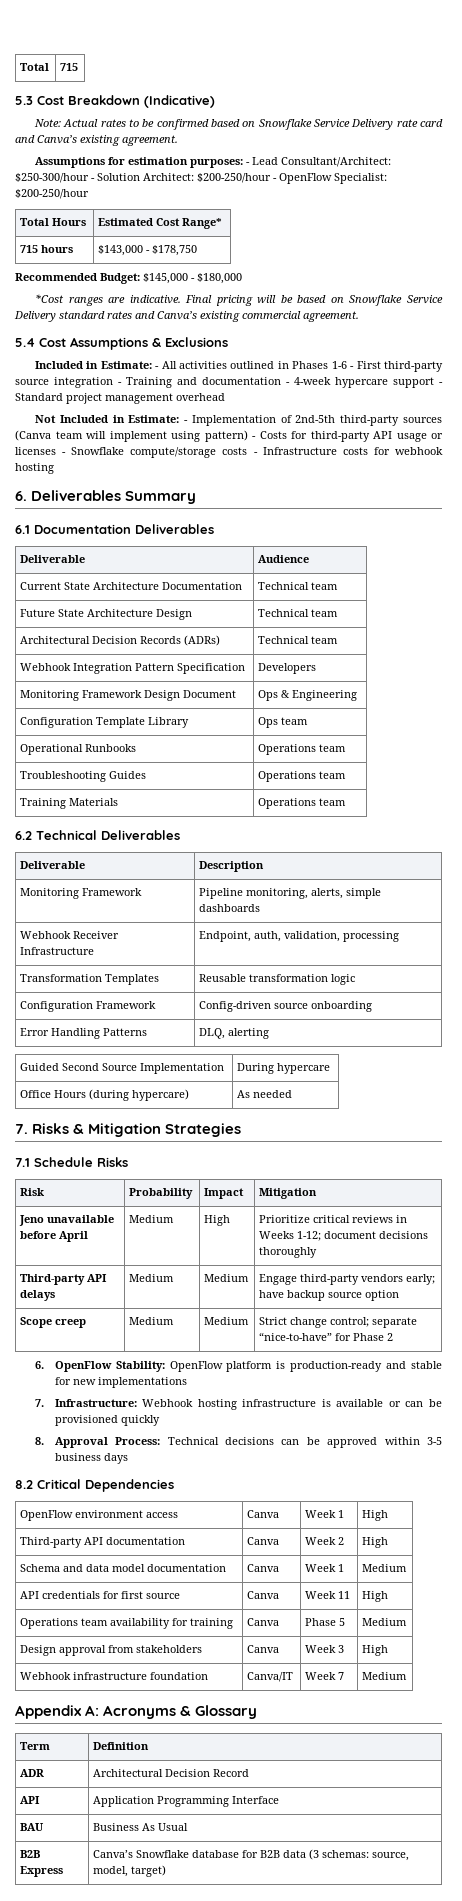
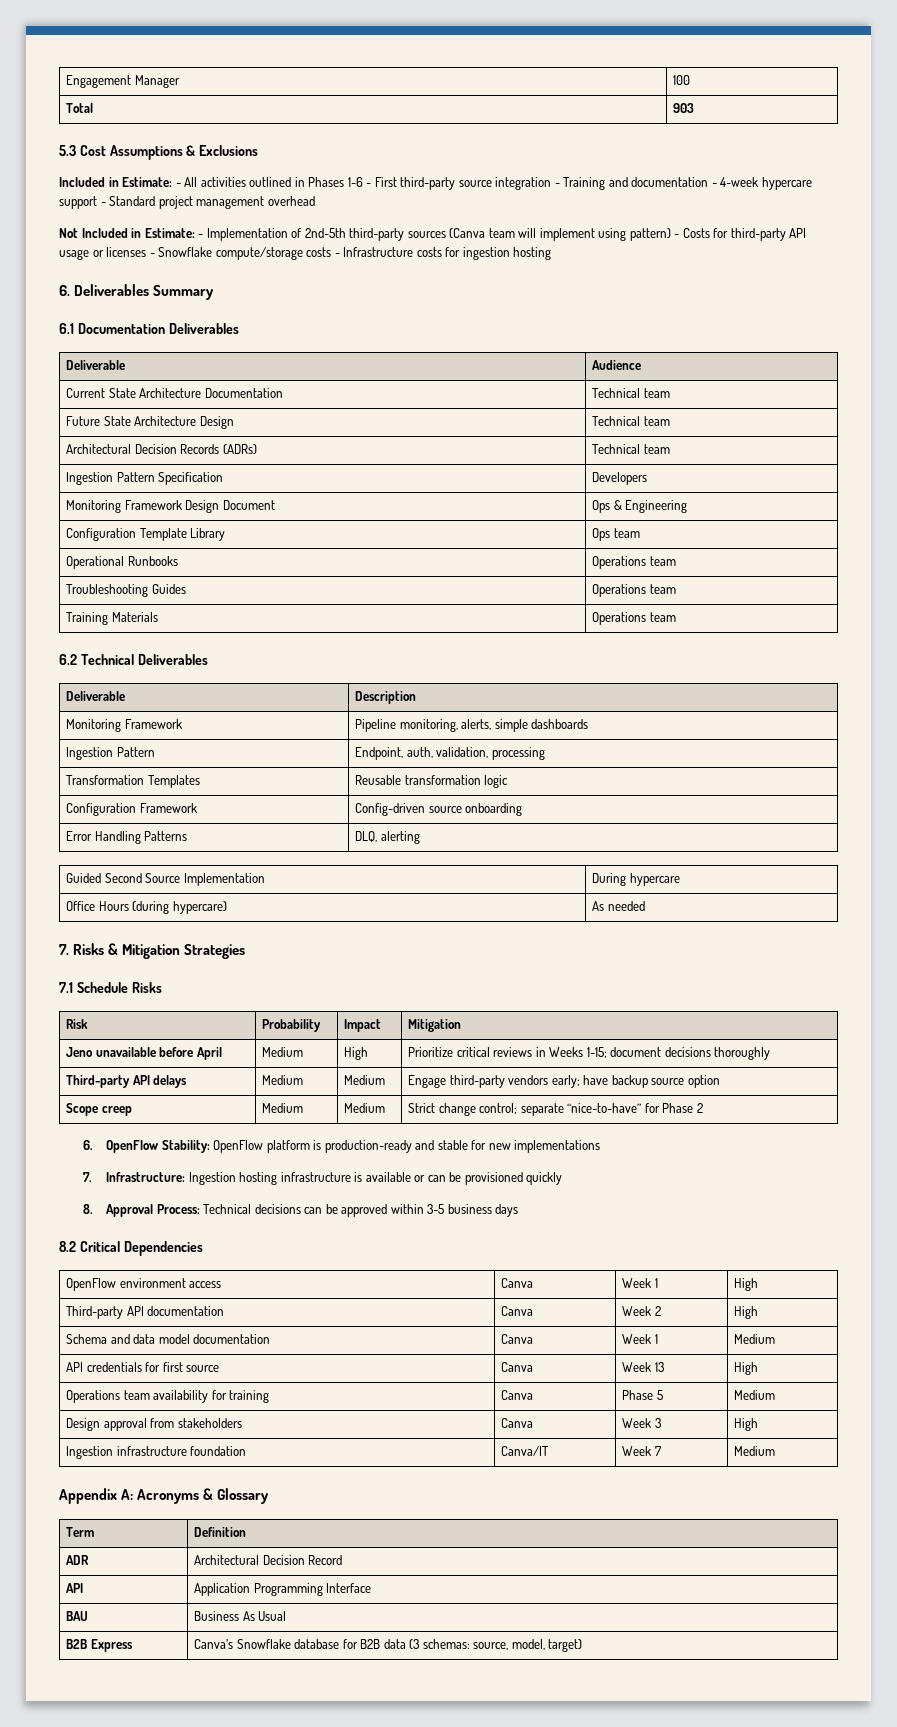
(20, 67) none -> [66,75,180,88] [673,75,691,85] Engagement Manager | 100 //
[60,63,79,71] 715 -> [673,103,695,113] 903
[68,95,215,108] [33,119,443,130] [15,135,178,146] [34,157,391,168] [15,173,387,184] [15,189,89,199] [20,218,87,226] [98,218,223,229] [20,245,74,253] [98,245,198,256] [15,273,242,284] [34,294,443,306] [14,311,359,322] [15,338,66,347] Breakdown (Indicative) // Note: Actual rates to be confirmed based on Snowflake Service Delivery rate card and Canva’s existing agreement. // Assumptions for estimation purposes: - Lead Consultant/Architect: $250-300/hour - Solution Architect: $200-250/hour - OpenFlow Specialist: $200-250/hour // Total Hours | Estimated Cost Range* // 715 hours | $143,000 - $178,750 // Recommended Budget: $145,000 - $180,000 // *Cost ranges are indicative. Final pricing will be based on Snowflake Service Delivery standard rates and Canva’s existing commercial agreement. // 5.4 Cost -> (106, 150) none
[394,447,443,455] webhook -> [462,247,510,260] ingestion
[20,663,133,674] Webhook Integration -> [66,472,114,485] Ingestion
[20,931,120,939] [20,947,95,955] Webhook Receiver Infrastructure -> [66,747,155,760] Ingestion Pattern
[297,1231,322,1241] 1-12; -> [586,1047,607,1058] 1-15;
[142,1399,194,1407] Webhook -> [188,1172,236,1185] Ingestion
[338,1591,351,1599] 11 -> [654,1362,664,1372] 13
[20,1672,72,1680] Webhook -> [66,1446,114,1459] Ingestion

